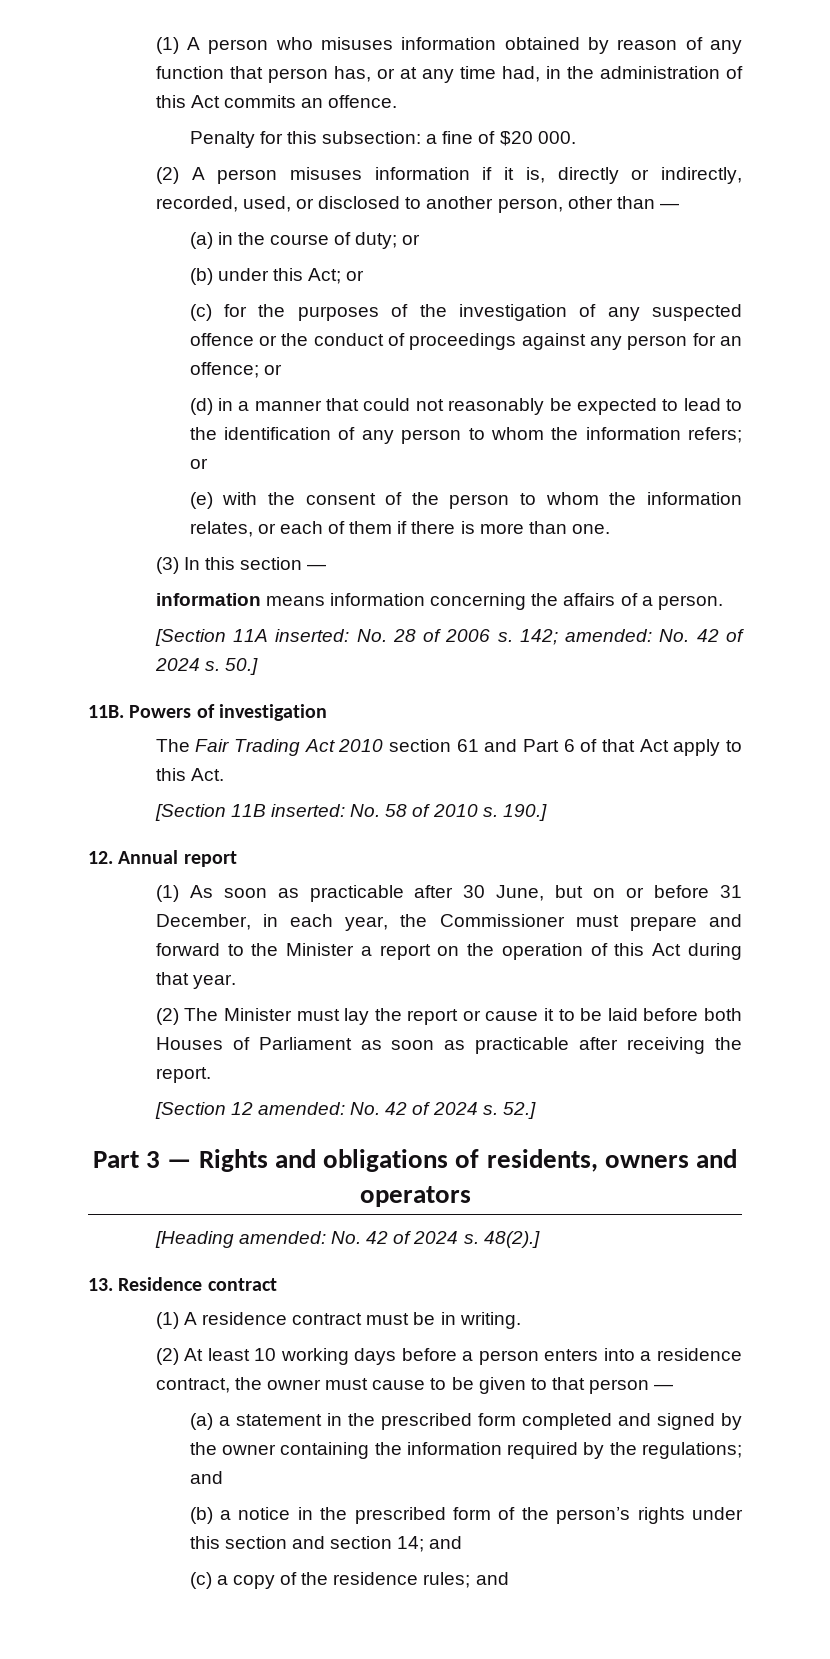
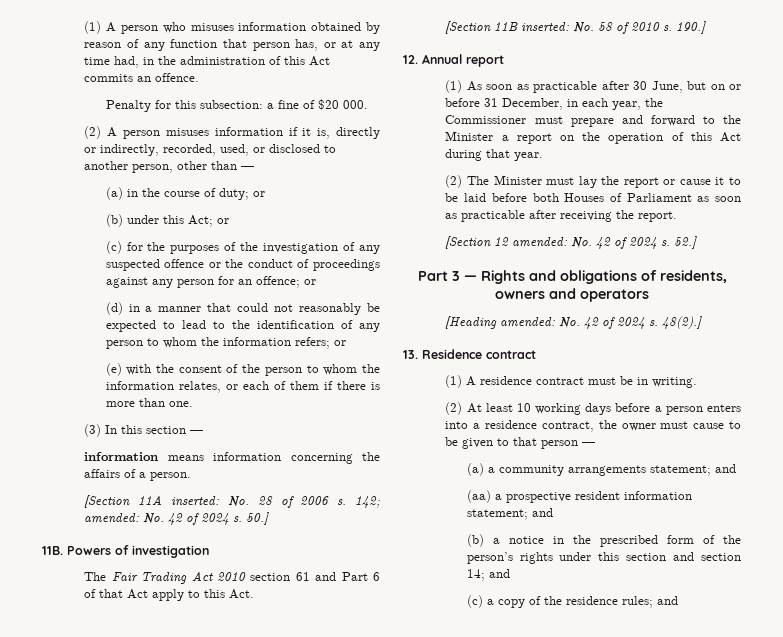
[235,1413,743,1430] [189,1442,743,1459] statement in the prescribed form completed and signed by the owner containing the information required by the regulations; -> [498,464,736,476] [466,490,692,503] [466,509,528,520] community arrangements statement; and // (aa) a prospective resident information statement;

